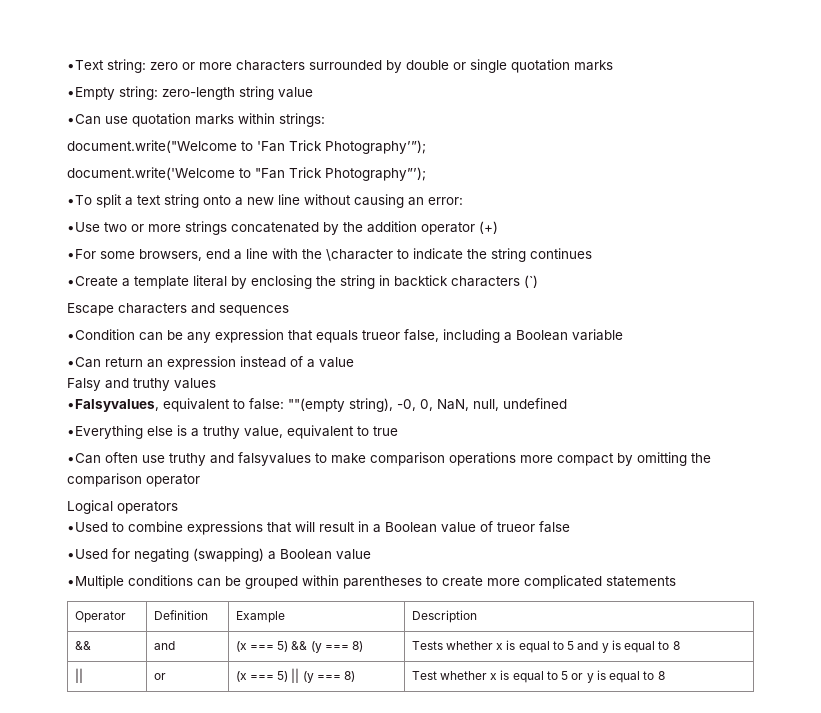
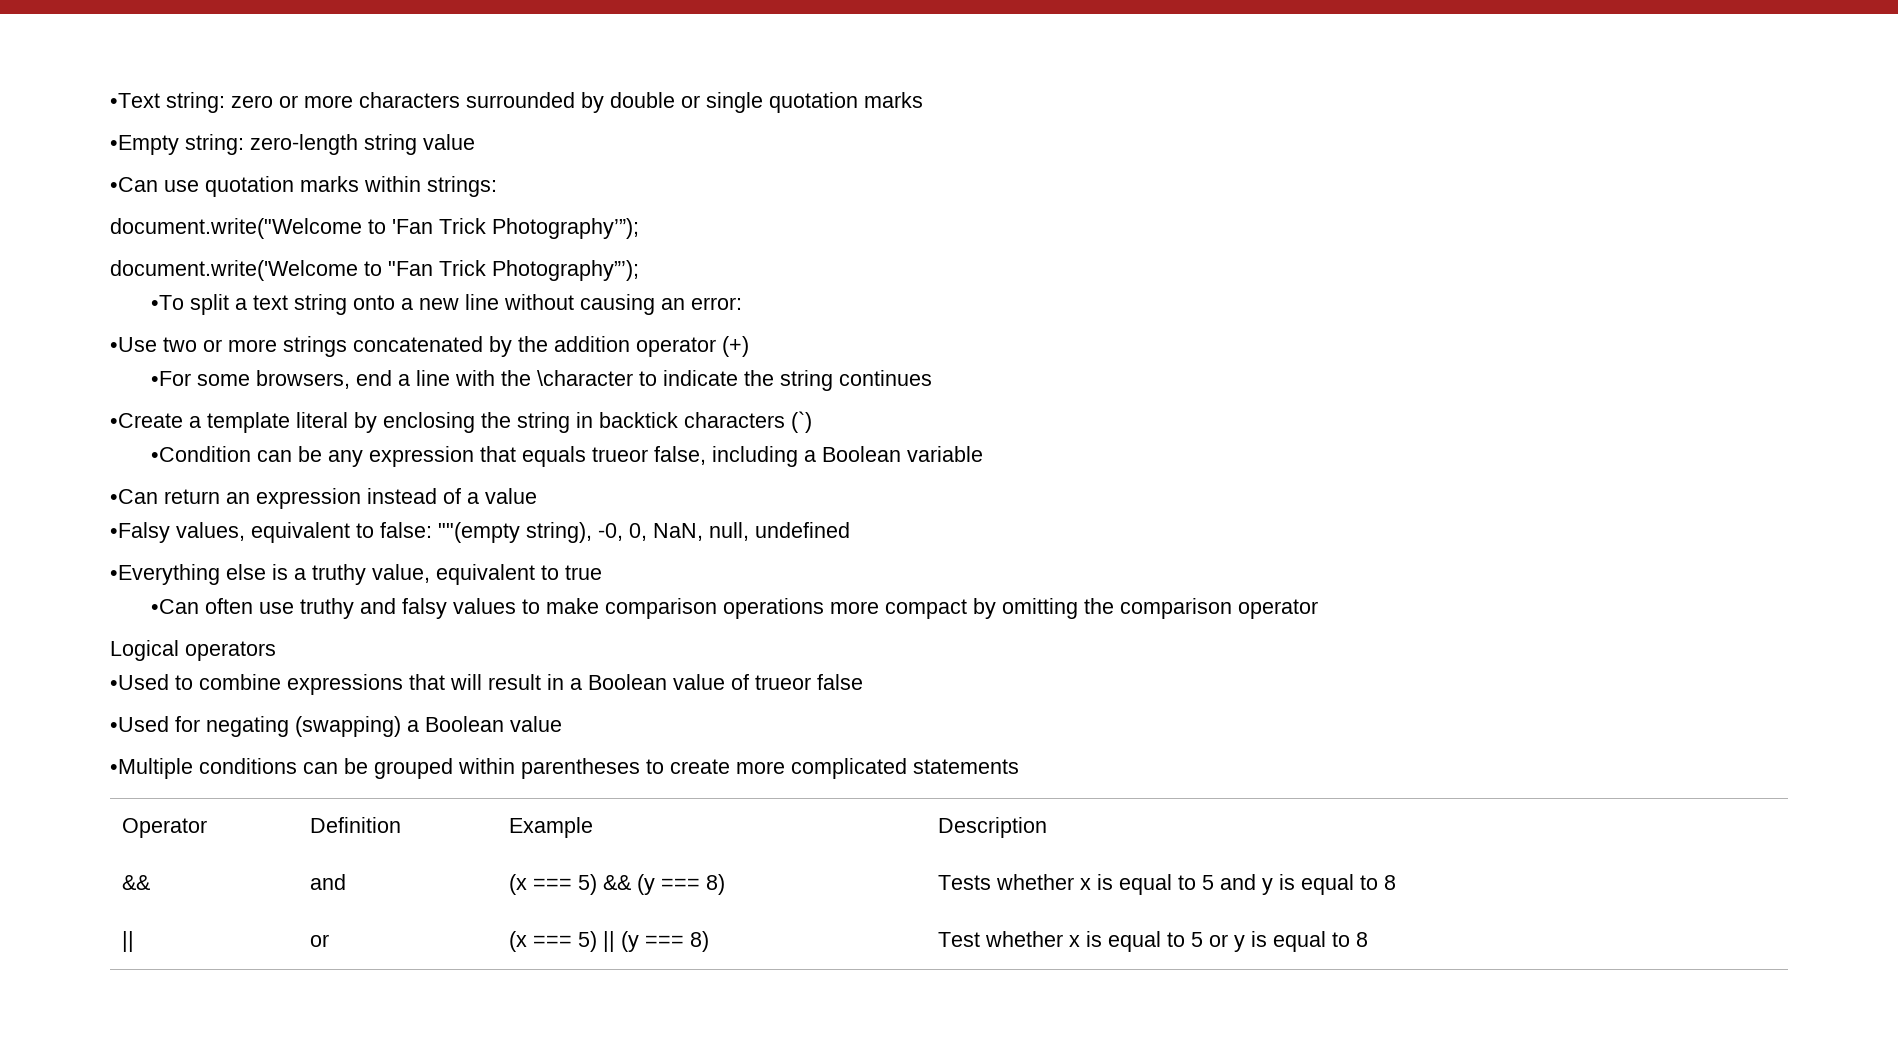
[67,303,289,316] // Escape characters and sequences -> (812, 422) none
[67,378,216,391] [67,399,159,412] Falsy and truthy values // •Falsyvalues, -> [110,522,245,543] •Falsy values,
[238,452,311,466] falsyvalues -> [402,598,517,619] falsy values

